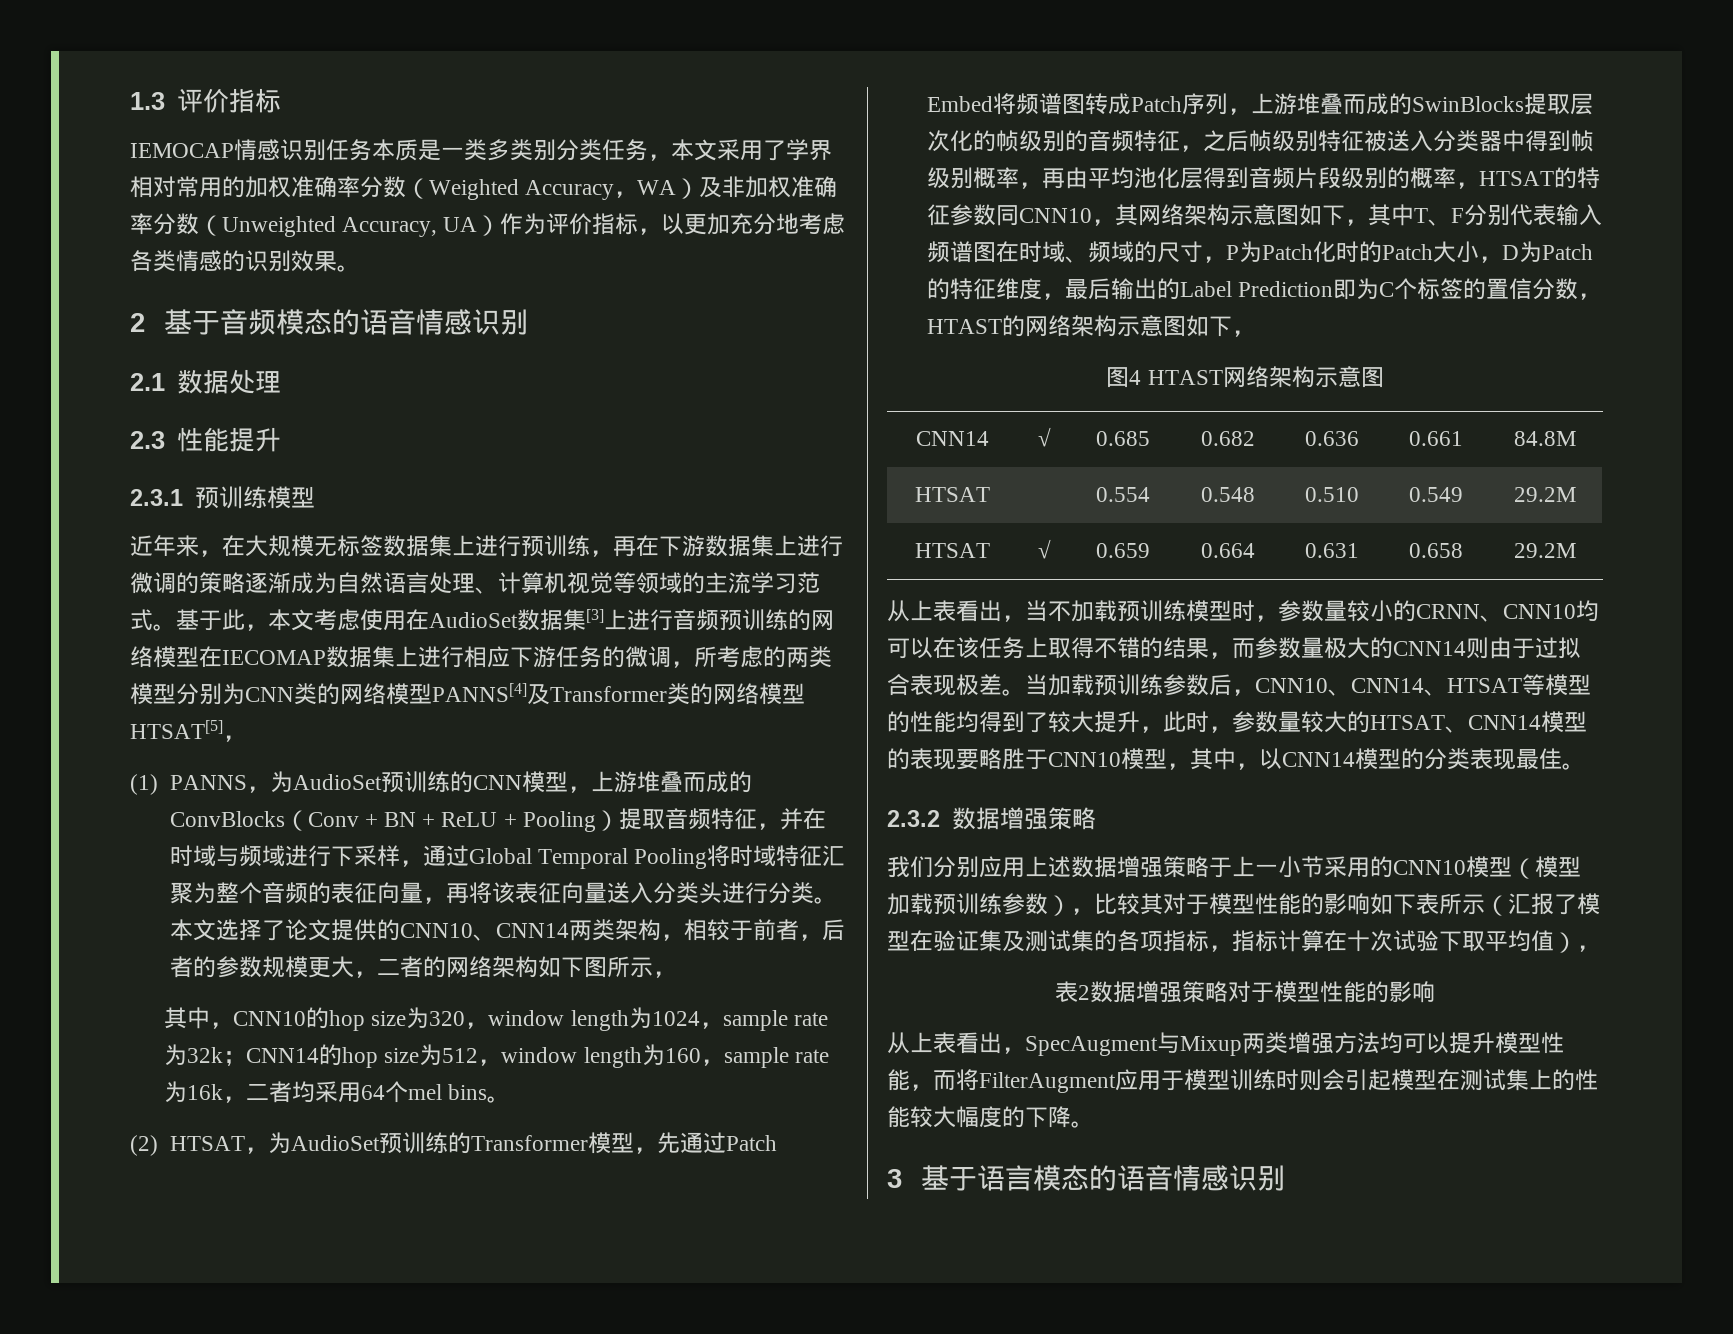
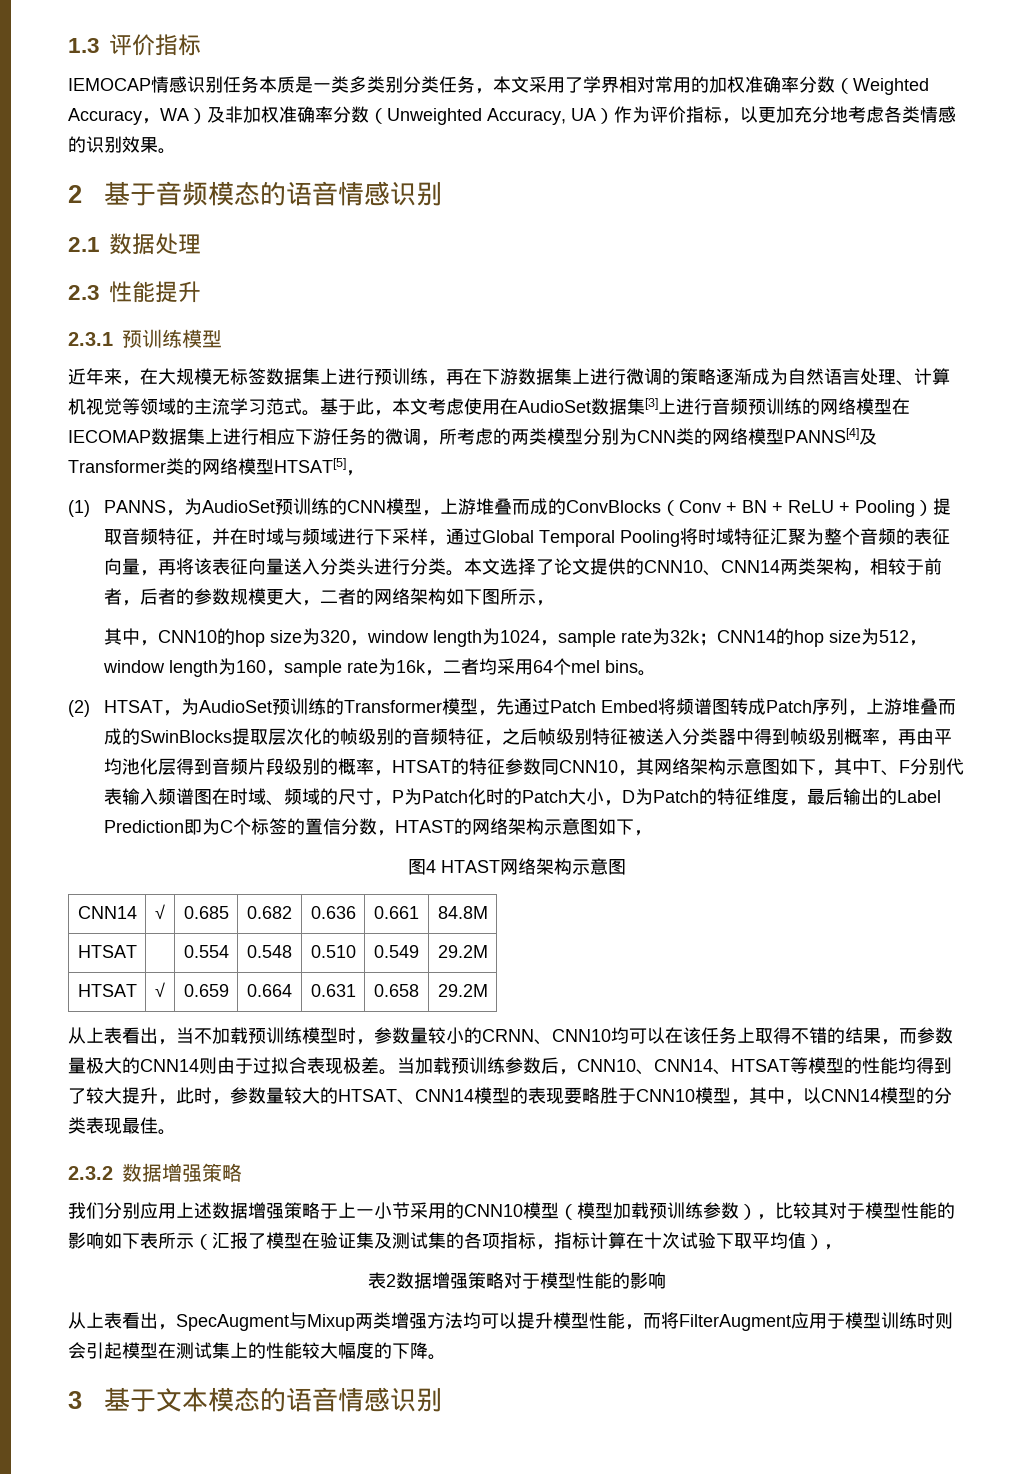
[977,1165,1034,1191] 语言 -> [155,1387,208,1412] 文本

